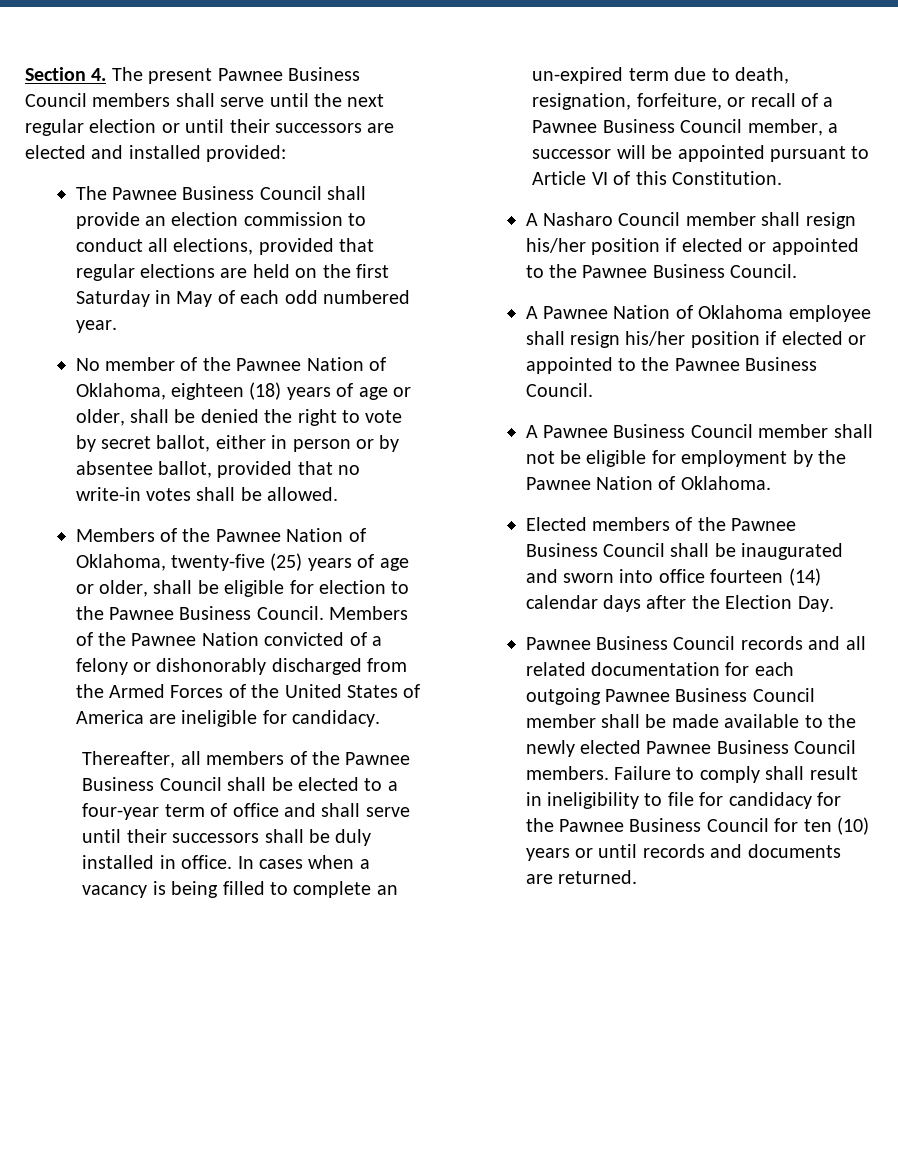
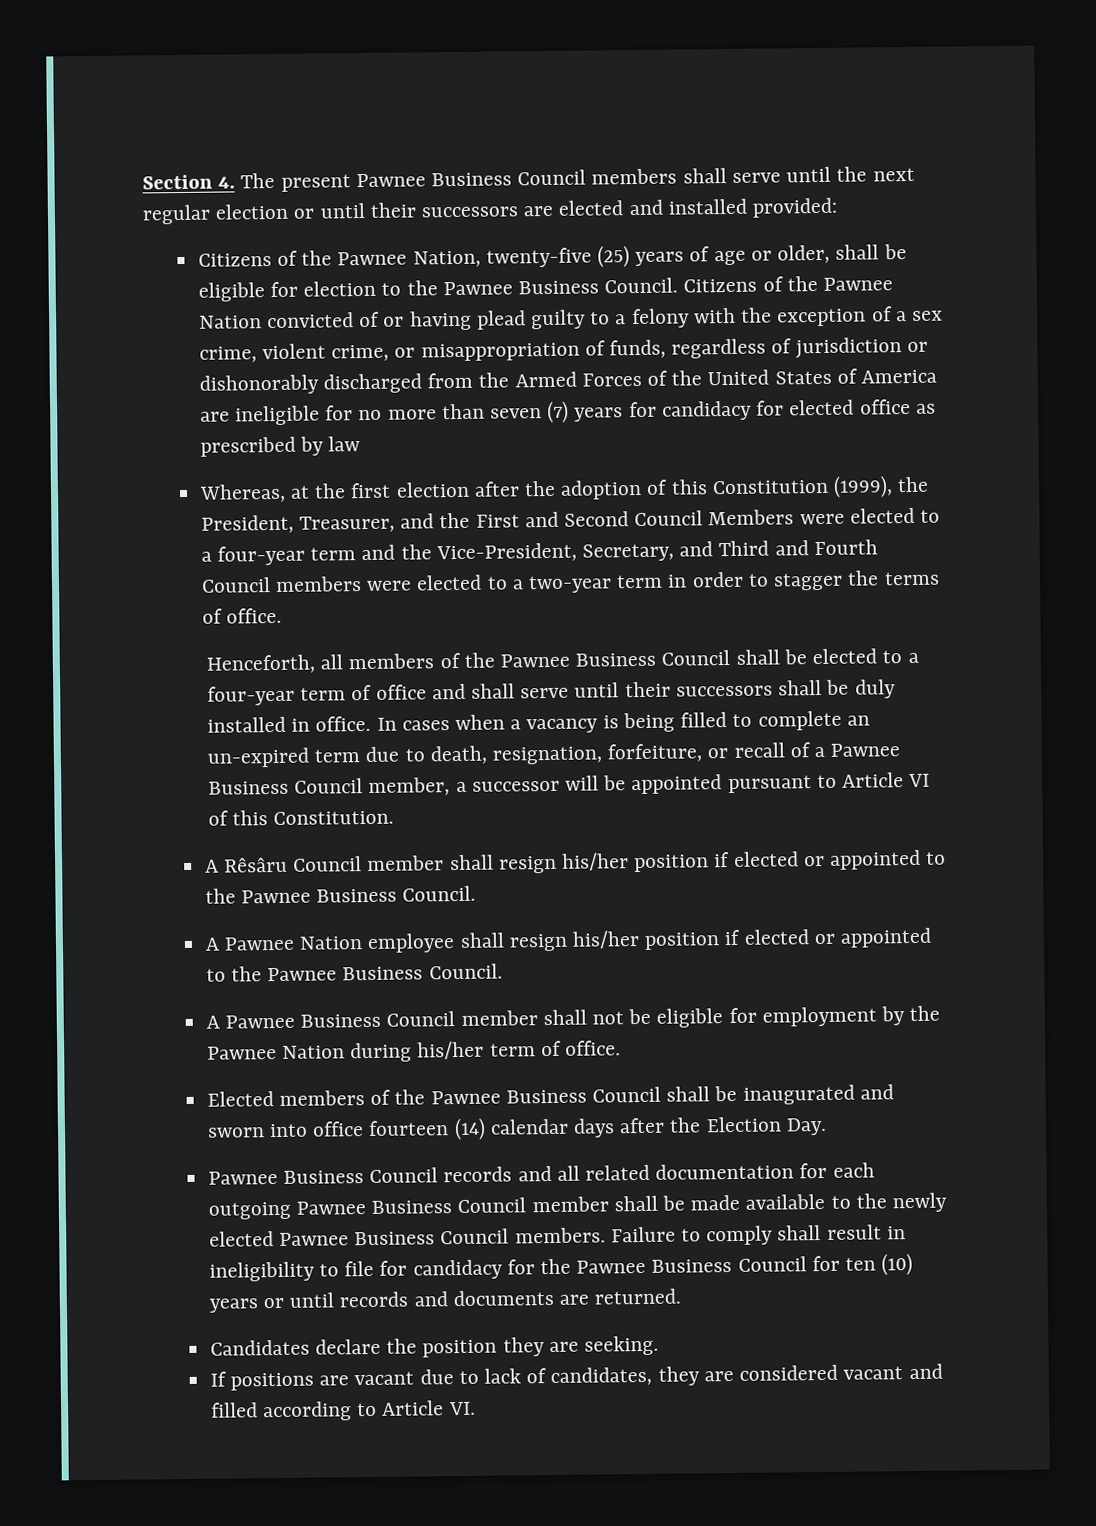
[75,186,367,200] [75,212,367,229] [75,238,375,255] [75,264,390,281] [75,290,411,307] [75,320,117,333] [75,357,387,371] [75,382,412,400] [75,409,403,426] [75,435,400,452] [75,461,361,478] [75,487,339,501] [75,528,366,542] [75,554,166,571] The Pawnee Business Council shall provide an election commission to conduct all elections, provided that regular elections are held on the first Saturday in May of each odd numbered year. // No member of the Pawnee Nation of Oklahoma, eighteen (18) years of age or older, shall be denied the right to vote by secret ballot, either in person or by absentee ballot, provided that no write-in votes shall be allowed. // Members of the Pawnee Nation of Oklahoma, -> [197,250,481,268] Citizens of the Pawnee Nation,
[329,606,409,620] Members -> [683,278,758,293] Citizens
[372,636,383,646] [75,658,128,675] a felony -> [383,306,943,331] [198,337,902,363] or having plead guilty to a felony with the exception of a sex crime, violent crime, or misappropriation of funds, regardless of jurisdiction
[292,710,381,727] [82,751,176,768] candidacy. // Thereafter, -> [358,398,936,423] [199,436,361,457] [198,475,930,503] [200,507,941,534] [200,539,878,566] [200,570,940,594] [201,607,283,624] [205,654,315,674] no more than seven (7) years for candidacy for elected office as prescribed by law // Whereas, at the first election after the adoption of this Constitution (1999), the President, Treasurer, and the First and Second Council Members were elected to a four-year term and the Vice-President, Secretary, and Third and Fourth Council members were elected to a two-year term in order to stagger the terms of office. // Henceforth,
[543,212,614,226] Nasharo -> [224,856,289,873] Rêsâru
[675,305,784,319] of Oklahoma -> (364, 943) none
[658,476,771,490] of Oklahoma. -> [350,1040,622,1063] during his/her term of office.
(638, 877) none -> [209,1335,660,1358] [209,1363,943,1391] [210,1400,476,1422] // Candidates declare the position they are seeking. // If positions are vacant due to lack of candidates, they are considered vacant and filled according to Article VI.

